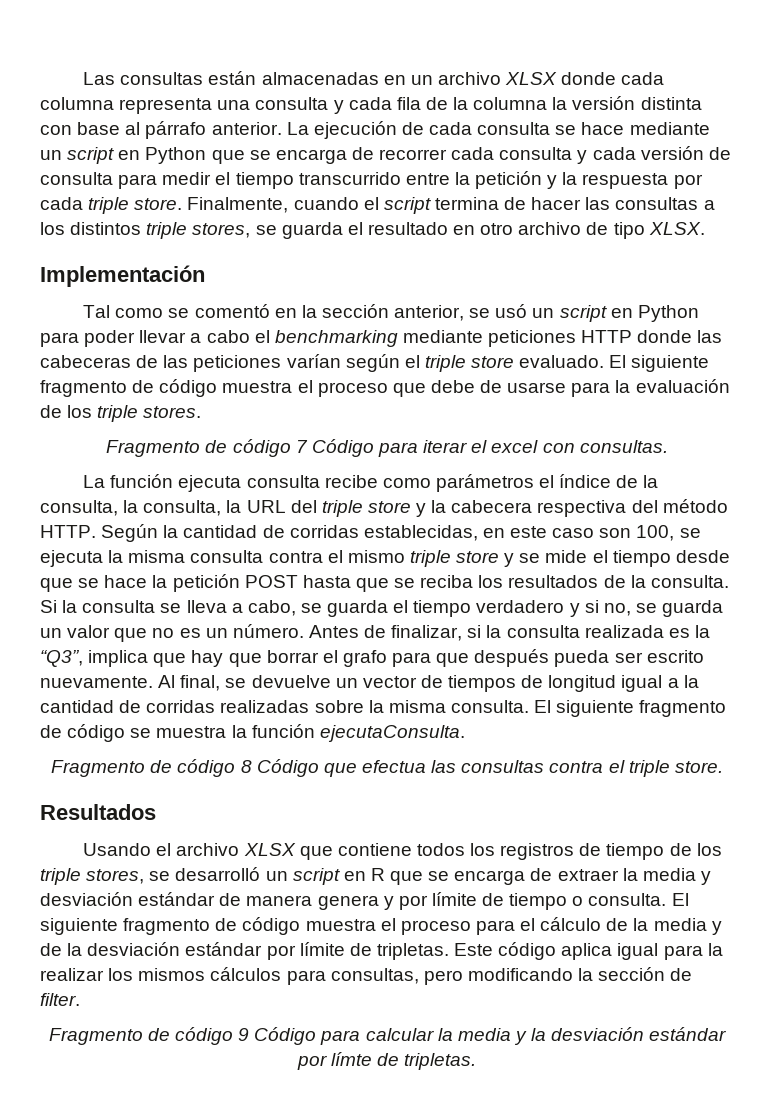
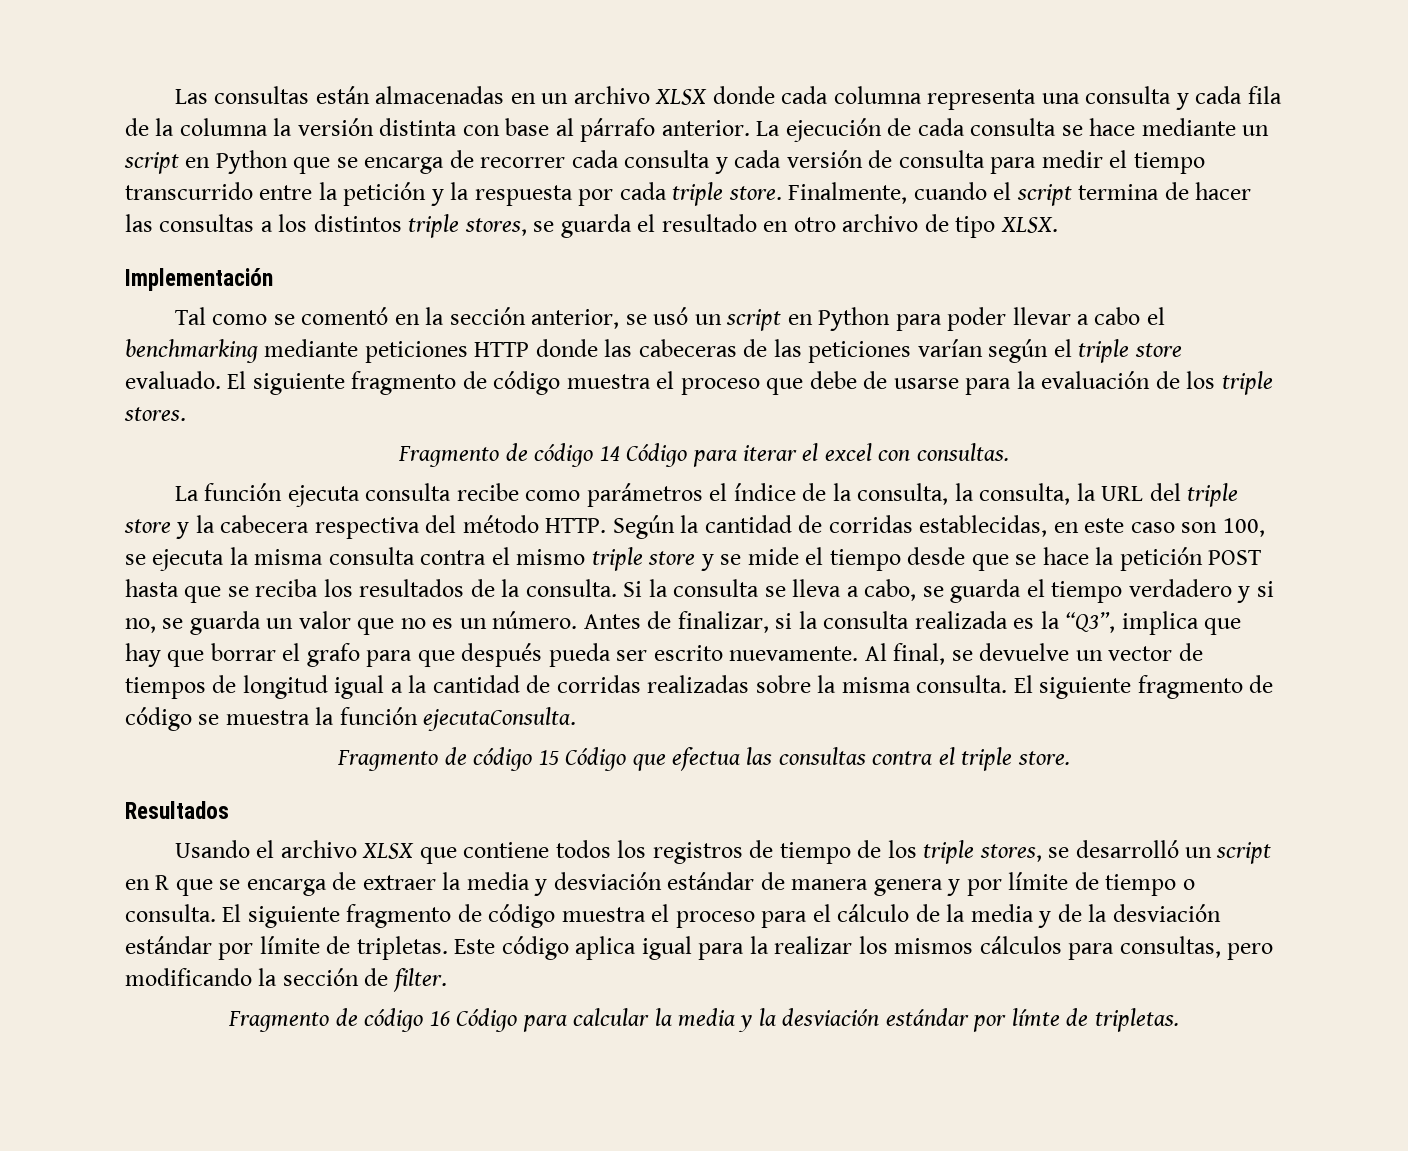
[295,440,308,453] 7 -> [599,446,620,461] 14
[240,760,252,773] 8 -> [538,750,559,765] 15
[238,1028,250,1041] 9 -> [429,1011,450,1026] 16

